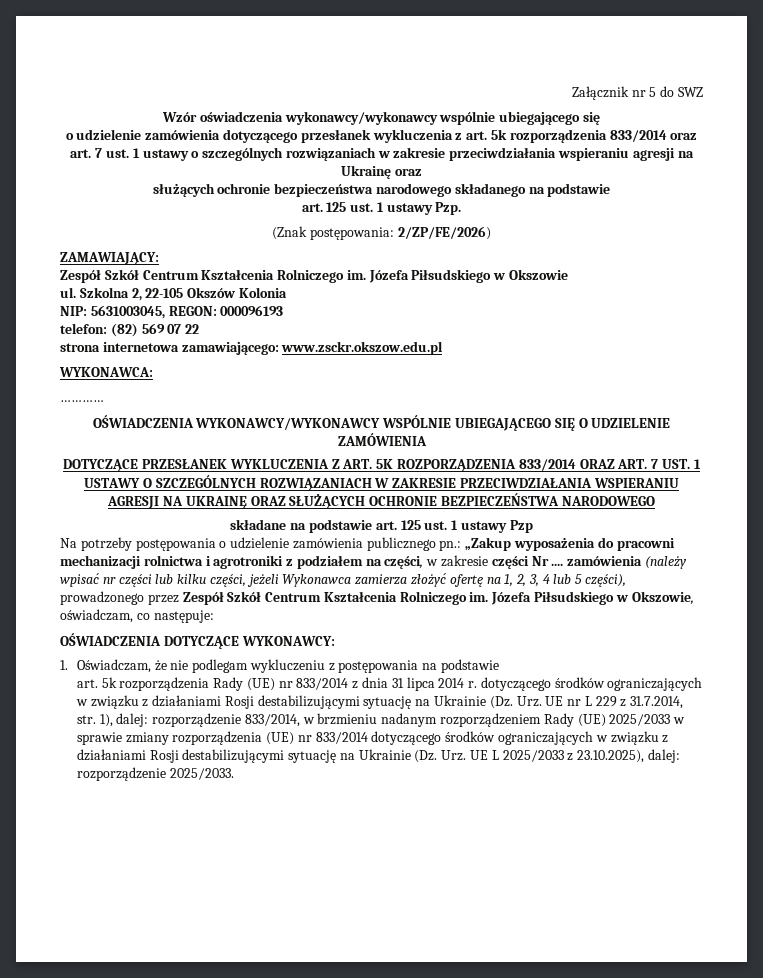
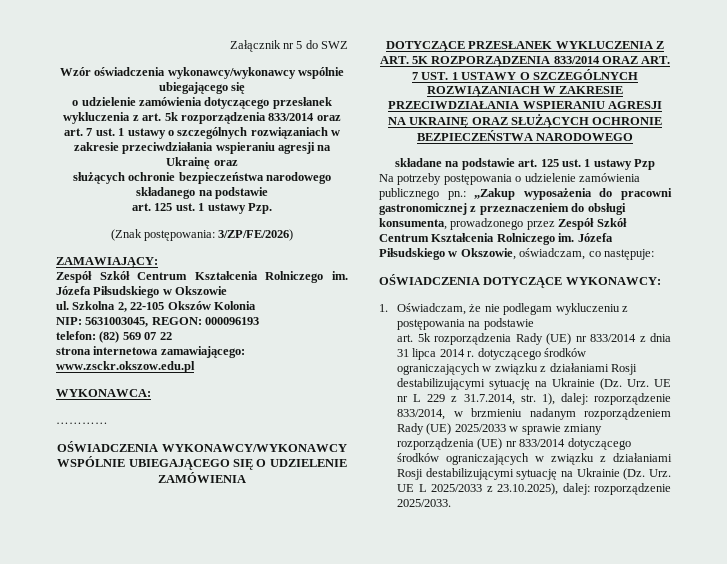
[397,226,491,240] 2/ZP/FE/2026) -> [218,229,294,241] 3/ZP/FE/2026)
[60,555,687,569] [60,573,627,587] mechanizacji rolnictwa i agrotroniki z podziałem na części, w zakresie części Nr .... zamówienia (należy wpisać nr części lub kilku części, jeżeli Wykonawca zamierza złożyć ofertę na 1, 2, 3, 4 lub 5 części), -> [379,203,626,215] [379,218,447,230] gastronomicznej z przeznaczeniem do obsługi konsumenta,

